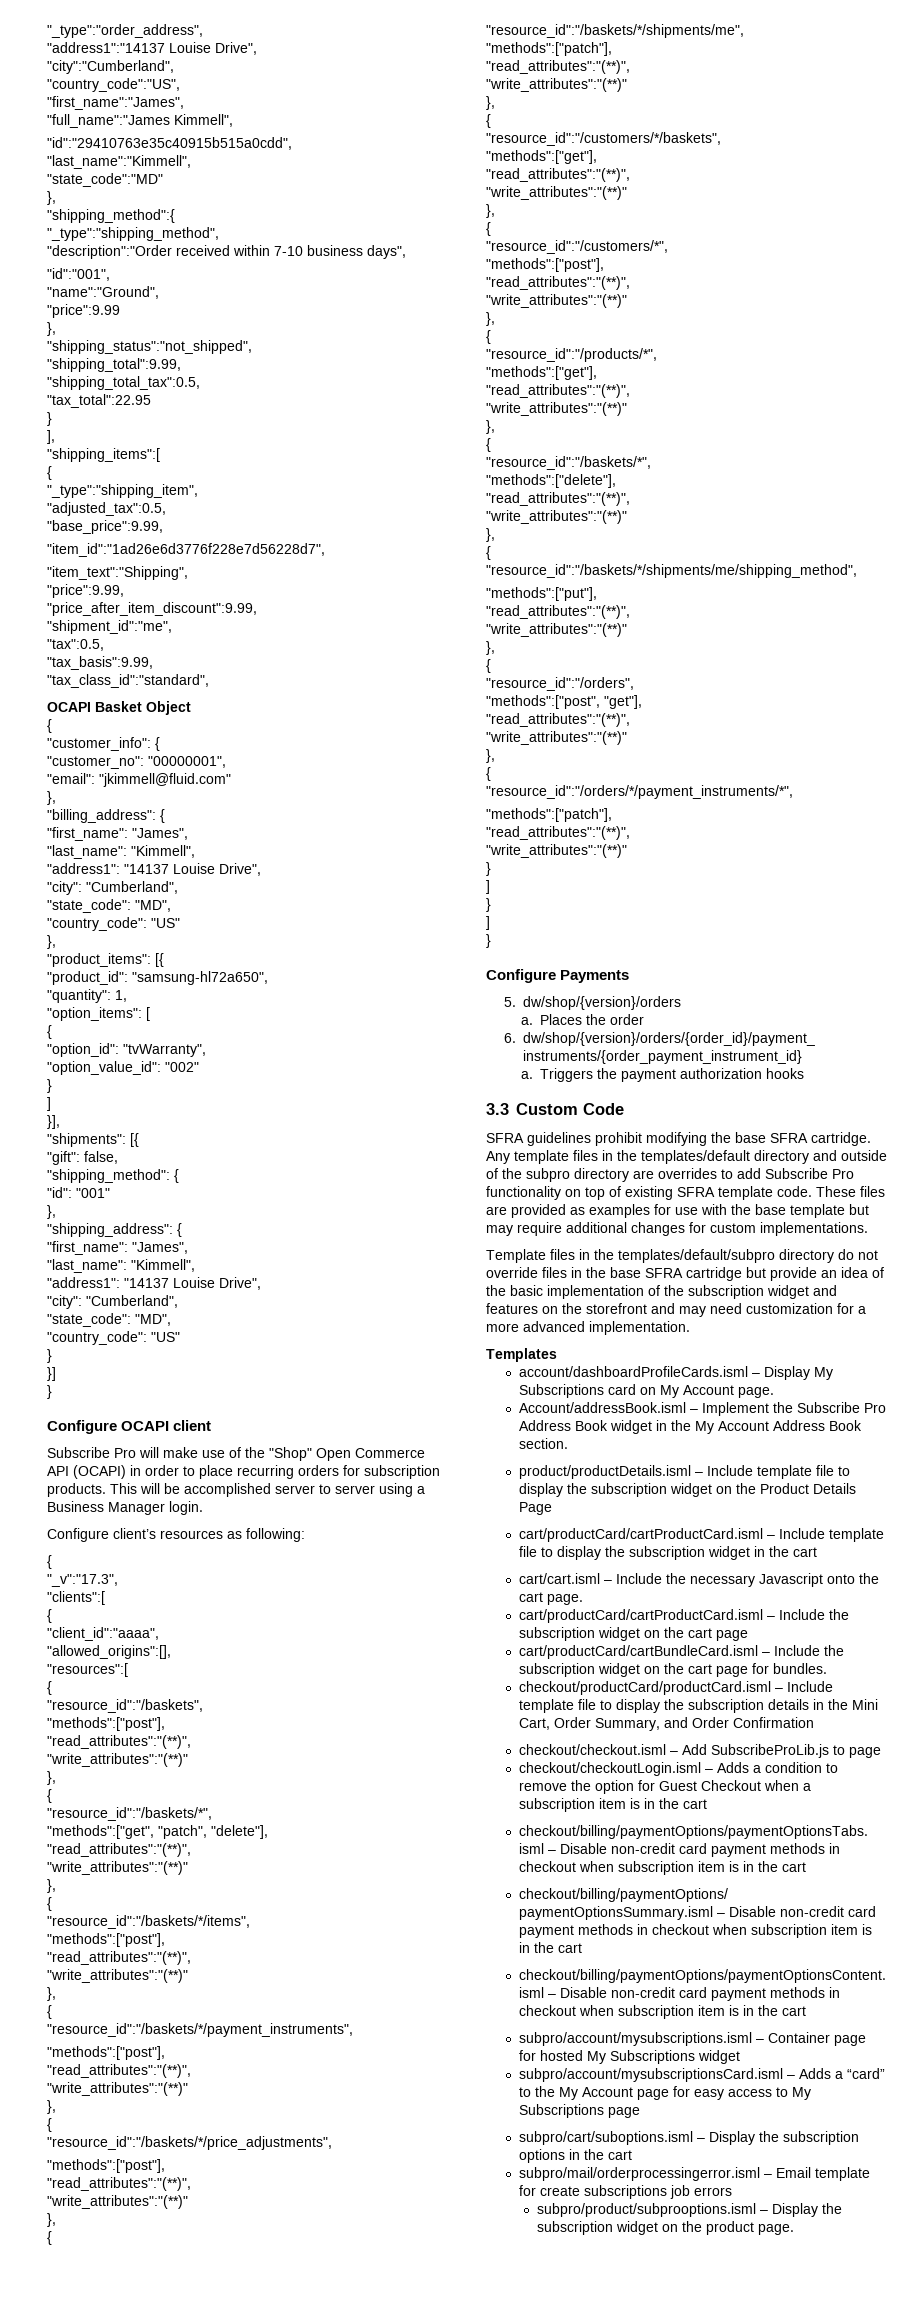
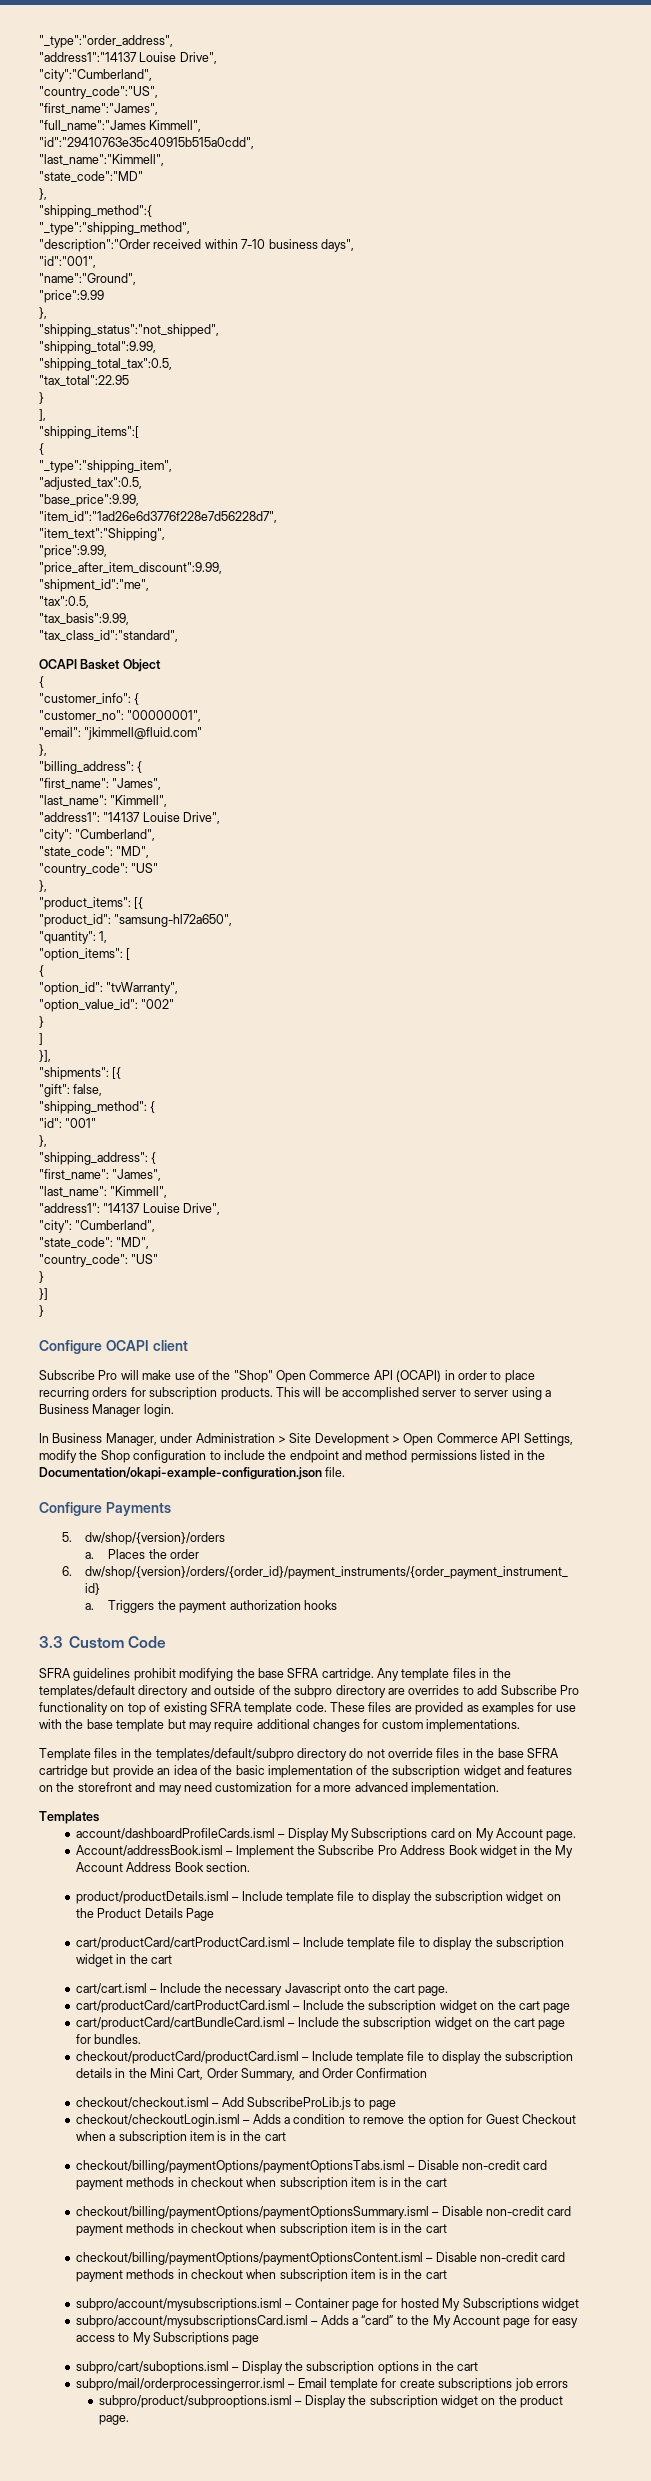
[47,1528,305,1542] [47,1555,52,1569] [47,1574,118,1587] [47,1591,105,1605] [47,1609,52,1623] [47,1627,159,1641] [47,1645,171,1659] [47,1663,128,1677] [47,1681,52,1695] [47,1699,203,1713] [47,1717,165,1731] [47,1735,191,1749] [47,1753,188,1767] [47,1771,56,1785] [47,1789,52,1803] [47,1807,212,1821] [47,1825,268,1839] [47,1843,191,1857] [47,1861,188,1875] [47,1879,56,1893] [47,1897,52,1911] [47,1915,250,1929] [47,1933,165,1947] [47,1951,191,1965] [47,1969,188,1983] [47,1987,56,2001] [47,2005,52,2019] [47,2023,353,2037] [47,2046,165,2060] [47,2064,191,2078] [47,2082,188,2096] [47,2100,56,2114] [47,2118,52,2132] [47,2136,332,2150] [47,2159,165,2173] [47,2177,191,2191] [47,2195,188,2209] [47,2213,56,2227] [47,2231,52,2245] [486,24,744,38] [486,42,612,56] [486,60,630,74] [486,78,627,92] [486,96,495,110] [486,114,491,128] [486,132,721,146] [486,150,597,164] [486,168,630,182] [486,186,627,200] [486,204,495,218] [486,222,491,236] [486,240,668,254] [486,258,604,272] [486,276,630,290] [486,294,627,308] [486,312,495,326] [486,330,491,344] [486,348,657,362] [486,366,597,380] [486,384,630,398] [486,402,627,416] [486,420,495,434] [486,438,491,452] [486,456,651,470] [486,474,616,488] [486,492,630,506] [486,510,627,524] [486,528,495,542] [486,546,491,560] [486,564,857,578] [486,587,597,601] [486,605,630,619] [486,623,627,637] [486,641,495,655] [486,659,491,673] [486,677,634,691] [486,695,642,709] [486,713,630,727] [486,731,627,745] [486,749,495,763] [486,767,491,781] [486,785,793,799] [486,808,612,822] [486,826,630,840] [486,844,627,858] [486,862,491,876] [486,880,490,894] [486,898,491,912] [486,916,490,930] [486,934,491,948] Configure client’s resources as following: // { // "_v":"17.3", // "clients":[ // { // "client_id":"aaaa", // "allowed_origins":[], // "resources":[ // { // "resource_id":"/baskets", // "methods":["post"], // "read_attributes":"(**)", // "write_attributes":"(**)" // }, // { // "resource_id":"/baskets/*", // "methods":["get", "patch", "delete"], // "read_attributes":"(**)", // "write_attributes":"(**)" // }, // { // "resource_id":"/baskets/*/items", // "methods":["post"], // "read_attributes":"(**)", // "write_attributes":"(**)" // }, // { // "resource_id":"/baskets/*/payment_instruments", // "methods":["post"], // "read_attributes":"(**)", // "write_attributes":"(**)" // }, // { // "resource_id":"/baskets/*/price_adjustments", // "methods":["post"], // "read_attributes":"(**)", // "write_attributes":"(**)" // }, // { // "resource_id":"/baskets/*/shipments/me", // "methods":["patch"], // "read_attributes":"(**)", // "write_attributes":"(**)" // }, // { // "resource_id":"/customers/*/baskets", // "methods":["get"], // "read_attributes":"(**)", // "write_attributes":"(**)" // }, // { // "resource_id":"/customers/*", // "methods":["post"], // "read_attributes":"(**)", // "write_attributes":"(**)" // }, // { // "resource_id":"/products/*", // "methods":["get"], // "read_attributes":"(**)", // "write_attributes":"(**)" // }, // { // "resource_id":"/baskets/*", // "methods":["delete"], // "read_attributes":"(**)", // "write_attributes":"(**)" // }, // { // "resource_id":"/baskets/*/shipments/me/shipping_method", // "methods":["put"], // "read_attributes":"(**)", // "write_attributes":"(**)" // }, // { // "resource_id":"/orders", // "methods":["post", "get"], // "read_attributes":"(**)", // "write_attributes":"(**)" // }, // { // "resource_id":"/orders/*/payment_instruments/*", // "methods":["patch"], // "read_attributes":"(**)", // "write_attributes":"(**)" // } // ] // } // ] // } -> [39,1433,573,1446] [39,1450,545,1463] [39,1467,346,1480] In Business Manager, under Administration > Site Development > Open Commerce API Settings, modify the Shop configuration to include the endpoint and method permissions listed in the Documentation/okapi-example-configuration.json file.

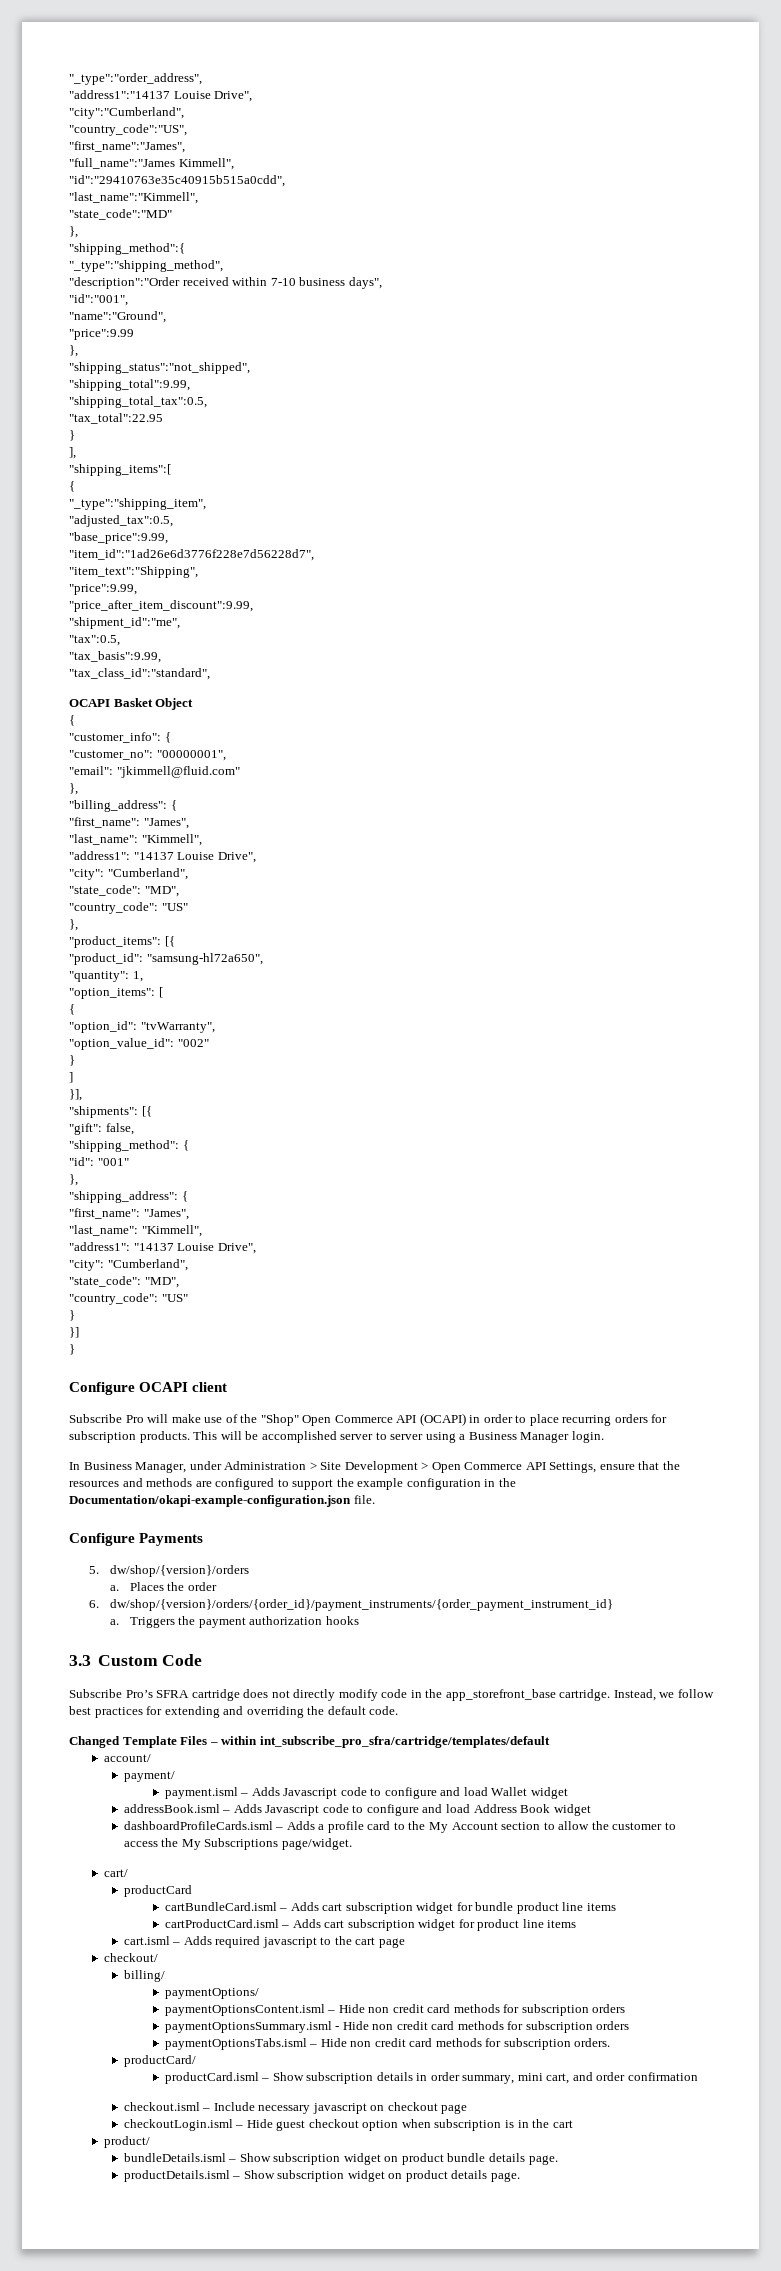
[39,1450,511,1463] modify the Shop configuration to include the endpoint and method permissions listed -> [599,1461,680,1470] [69,1478,481,1490] ensure that the resources and methods are configured to support the example configuration
[39,1668,511,1681] [39,1685,579,1698] [39,1702,576,1715] [39,1719,521,1732] [39,1748,559,1761] [39,1765,573,1778] [39,1782,500,1795] [39,1811,99,1824] [75,1828,577,1841] [75,1845,574,1858] [75,1862,251,1872] [75,1891,561,1904] [75,1908,215,1921] [75,1937,564,1950] [75,1954,173,1967] [75,1983,449,1996] [75,2000,571,2013] [75,2017,566,2030] [75,2034,142,2044] [75,2051,573,2064] [75,2068,428,2081] [75,2097,396,2110] [75,2114,577,2127] [75,2131,286,2144] [75,2160,548,2173] [75,2177,447,2190] [75,2206,572,2219] [75,2223,447,2236] [75,2252,566,2265] [75,2269,447,2282] [75,2298,579,2311] [75,2315,579,2328] [75,2332,260,2345] [75,2361,478,2374] [75,2378,568,2391] [99,2395,564,2408] SFRA guidelines prohibit modifying the base SFRA cartridge. Any template files in the templates/default directory and outside of the subpro directory are overrides to add Subscribe Pro functionality on top of existing SFRA template code. These files are provided as examples for use with the base template but may require additional changes for custom implementations. // Template files in the templates/default/subpro directory do not override files in the base SFRA cartridge but provide an idea of the basic implementation of the subscription widget and features on the storefront and may need customization for a more advanced implementation. // Templates // account/dashboardProfileCards.isml – Display My Subscriptions card on My Account page. // Account/addressBook.isml – Implement the Subscribe Pro Address Book widget in the My Account Address Book section. // product/productDetails.isml – Include template file to display the subscription widget on the Product Details Page // cart/productCard/cartProductCard.isml – Include template file to display the subscription widget in the cart // cart/cart.isml – Include the necessary Javascript onto the cart page. // cart/productCard/cartProductCard.isml – Include the subscription widget on the cart page // cart/productCard/cartBundleCard.isml – Include the subscription widget on the cart page for bundles. // checkout/productCard/productCard.isml – Include template file to display the subscription details in the Mini Cart, Order Summary, and Order Confirmation // checkout/checkout.isml – Add SubscribeProLib.js to page // checkout/checkoutLogin.isml – Adds a condition to remove the option for Guest Checkout when a subscription item is in the cart // checkout/billing/paymentOptions/paymentOptionsTabs.isml – Disable non-credit card payment methods in checkout when subscription item is in the cart // checkout/billing/paymentOptions/paymentOptionsSummary.isml – Disable non-credit card payment methods in checkout when subscription item is in the cart // checkout/billing/paymentOptions/paymentOptionsContent.isml – Disable non-credit card payment methods in checkout when subscription item is in the cart // subpro/account/mysubscriptions.isml – Container page for hosted My Subscriptions widget // subpro/account/mysubscriptionsCard.isml – Adds a “card” to the My Account page for easy access to My Subscriptions page // subpro/cart/suboptions.isml – Display the subscription options in the cart // subpro/mail/orderprocessingerror.isml – Email template for create subscriptions job errors // subpro/product/subprooptions.isml – Display the subscription widget on the product -> [69,1689,714,1701] [69,1706,399,1718] [69,1736,550,1748] [103,1754,151,1762] [123,1771,175,1782] [164,1787,568,1799] [123,1804,591,1816] [123,1821,676,1833] [123,1838,352,1850] [103,1869,128,1877] [123,1885,192,1897] [164,1902,616,1914] [164,1919,577,1931] [123,1936,405,1948] [103,1953,158,1962] [123,1970,165,1982] [164,1988,259,1999] [164,2004,626,2016] [164,2021,630,2033] [164,2038,611,2050] [123,2055,196,2067] [164,2072,698,2084] [123,2102,468,2114] [123,2119,573,2131] [103,2136,150,2148] [123,2153,558,2165] [123,2170,488,2182] Subscribe Pro’s SFRA cartridge does not directly modify code in the app_storefront_base cartridge. Instead, we follow best practices for extending and overriding the default code. // Changed Template Files – within int_subscribe_pro_sfra/cartridge/templates/default // account/ // payment/ // payment.isml – Adds Javascript code to configure and load Wallet widget // addressBook.isml – Adds Javascript code to configure and load Address Book widget // dashboardProfileCards.isml – Adds a profile card to the My Account section to allow the customer to access the My Subscriptions page/widget. // cart/ // productCard // cartBundleCard.isml – Adds cart subscription widget for bundle product line items // cartProductCard.isml – Adds cart subscription widget for product line items // cart.isml – Adds required javascript to the cart page // checkout/ // billing/ // paymentOptions/ // paymentOptionsContent.isml – Hide non credit card methods for subscription orders // paymentOptionsSummary.isml - Hide non credit card methods for subscription orders // paymentOptionsTabs.isml – Hide non credit card methods for subscription orders. // productCard/ // productCard.isml – Show subscription details in order summary, mini cart, and order confirmation // checkout.isml – Include necessary javascript on checkout page // checkoutLogin.isml – Hide guest checkout option when subscription is in the cart // product/ // bundleDetails.isml – Show subscription widget on product bundle details page. // productDetails.isml – Show subscription widget on product details

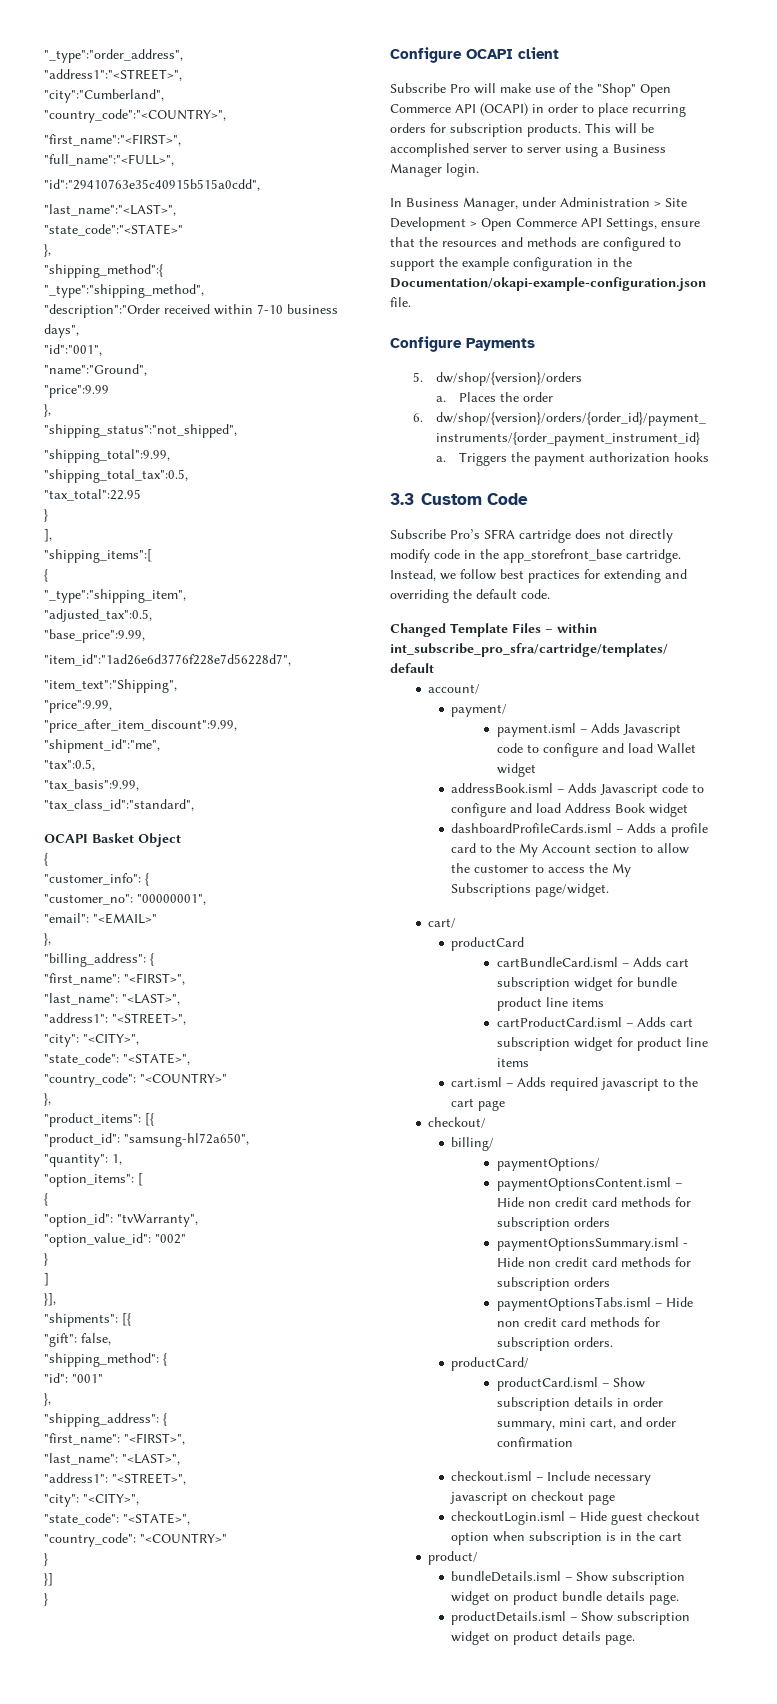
[69,90,253,102] [69,107,184,119] [69,124,187,136] [69,141,185,153] [69,158,234,170] "address1":"14137 Louise Drive", // "city":"Cumberland", // "country_code":"US", // "first_name":"James", // "full_name":"James Kimmell", -> [44,69,182,81] [44,89,164,103] [44,109,226,123] [44,134,181,146] [44,154,174,166] "address1":"<STREET>", // "city":"Cumberland", // "country_code":"<COUNTRY>", // "first_name":"<FIRST>", // "full_name":"<FULL>",
[69,192,198,204] [69,209,172,220] "last_name":"Kimmell", // "state_code":"MD" -> [44,204,176,216] [44,224,183,236] "last_name":"<LAST>", // "state_code":"<STATE>"
[116,766,240,778] "jkimmell@fluid.com" -> [93,913,157,924] "<EMAIL>"
[143,818,189,829] [69,834,202,846] [69,851,256,863] [69,868,188,880] [69,885,179,897] [69,902,188,914] "James", // "last_name": "Kimmell", // "address1": "14137 Louise Drive", // "city": "Cumberland", // "state_code": "MD", // "country_code": "US" -> [124,973,185,985] [44,993,180,1005] [44,1013,186,1025] [44,1033,139,1047] [44,1053,190,1065] [44,1073,227,1087] "<FIRST>", // "last_name": "<LAST>", // "address1": "<STREET>", // "city": "<CITY>", // "state_code": "<STATE>", // "country_code": "<COUNTRY>"
[143,1209,189,1220] [69,1225,202,1237] [69,1242,256,1254] [69,1259,188,1271] [69,1276,179,1288] [69,1293,188,1305] "James", // "last_name": "Kimmell", // "address1": "14137 Louise Drive", // "city": "Cumberland", // "state_code": "MD", // "country_code": "US" -> [124,1433,185,1445] [44,1453,180,1465] [44,1473,186,1485] [44,1493,139,1507] [44,1513,190,1525] [44,1533,227,1547] "<FIRST>", // "last_name": "<LAST>", // "address1": "<STREET>", // "city": "<CITY>", // "state_code": "<STATE>", // "country_code": "<COUNTRY>"

